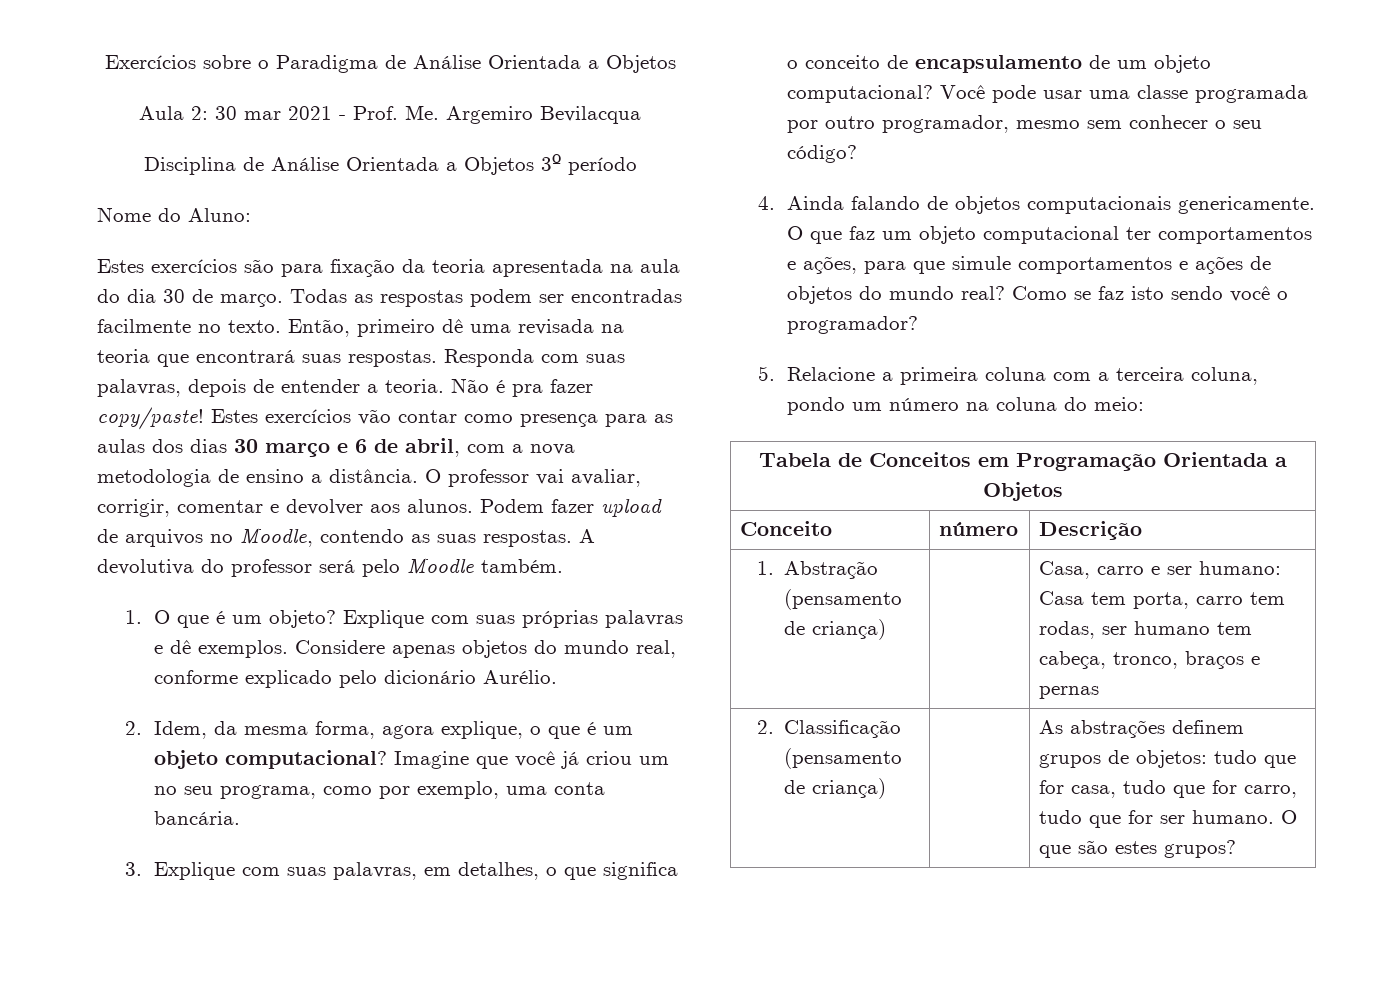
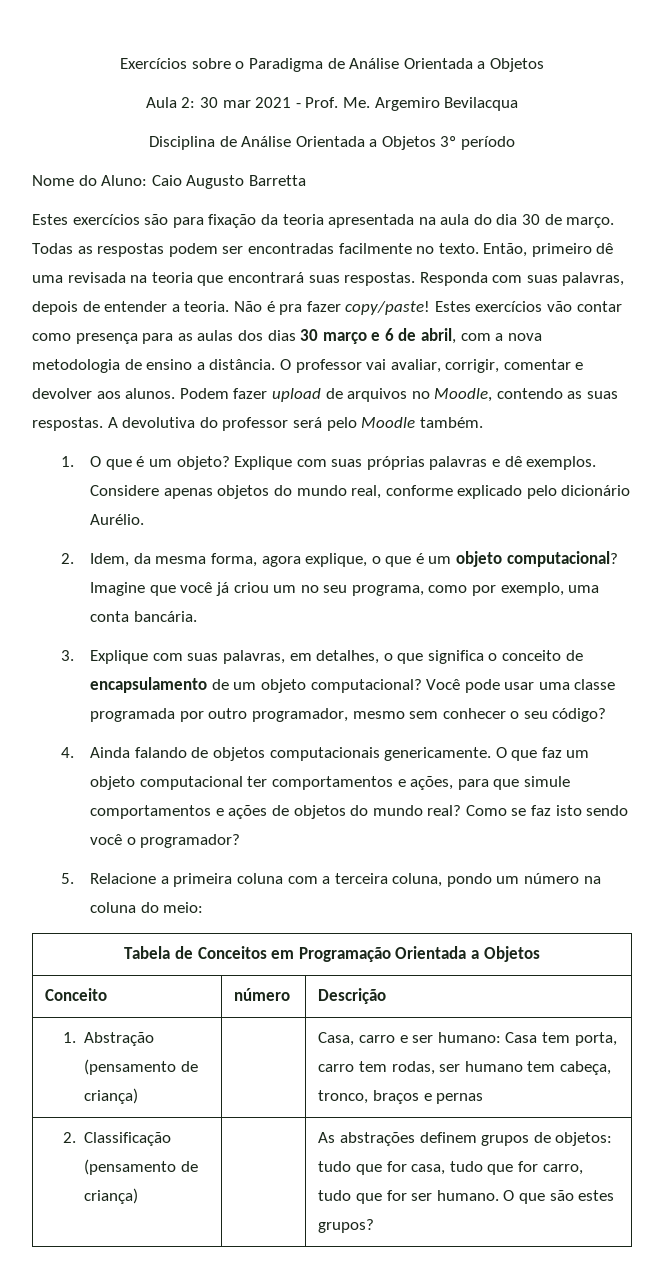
(251, 215) none -> [151,175,306,189] Caio Augusto Barretta

